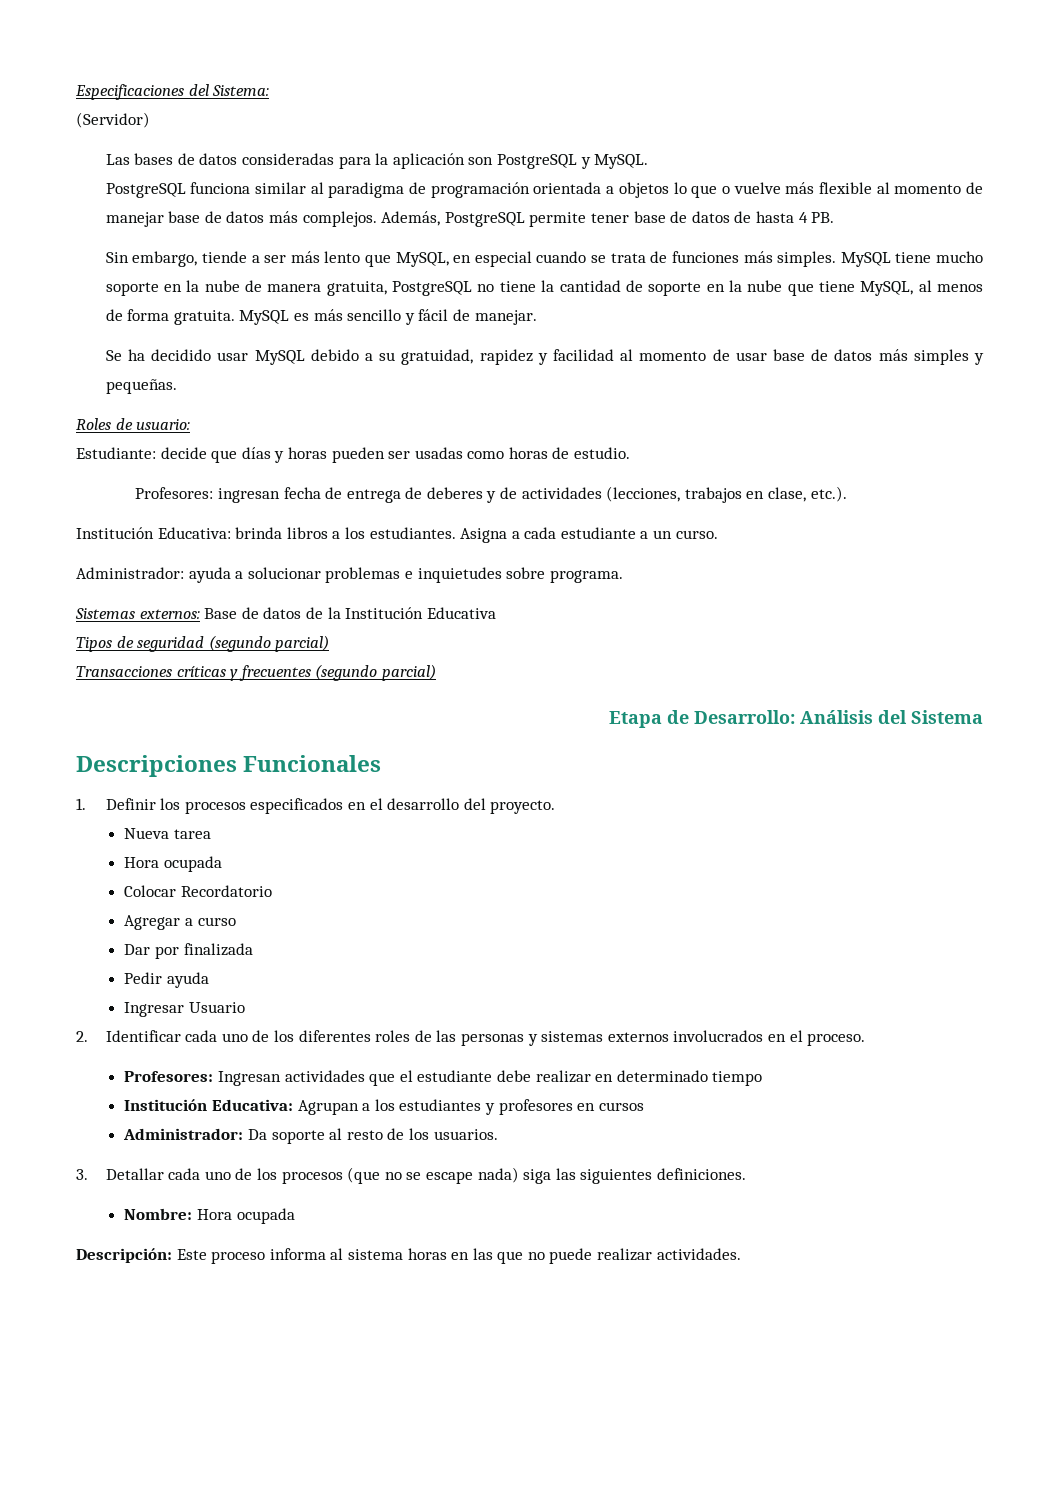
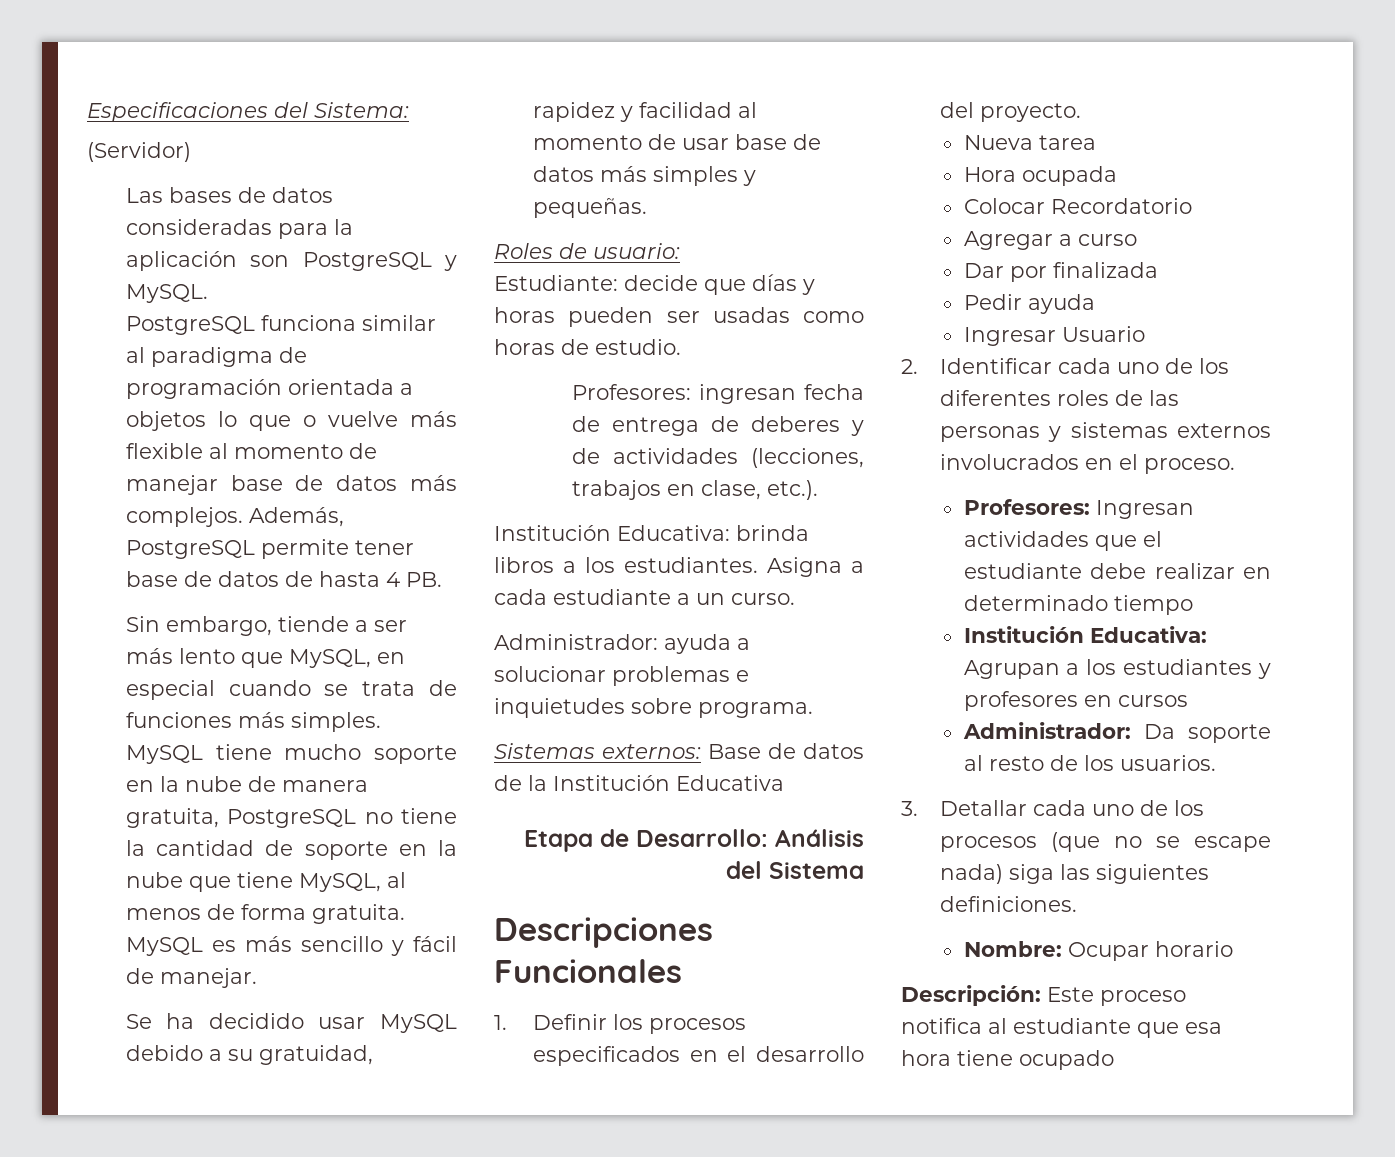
[76,635,330,652] [76,664,436,681] // Tipos de seguridad (segundo parcial) // Transacciones críticas y frecuentes (segundo parcial) -> (784, 783) none
[196,1208,295,1224] Hora ocupada -> [1067,941,1233,961] Ocupar horario
[269,1248,741,1264] informa al sistema horas en las que no puede realizar actividades. -> [901,1018,1222,1038] [901,1050,1114,1070] notifica al estudiante que esa hora tiene ocupado

